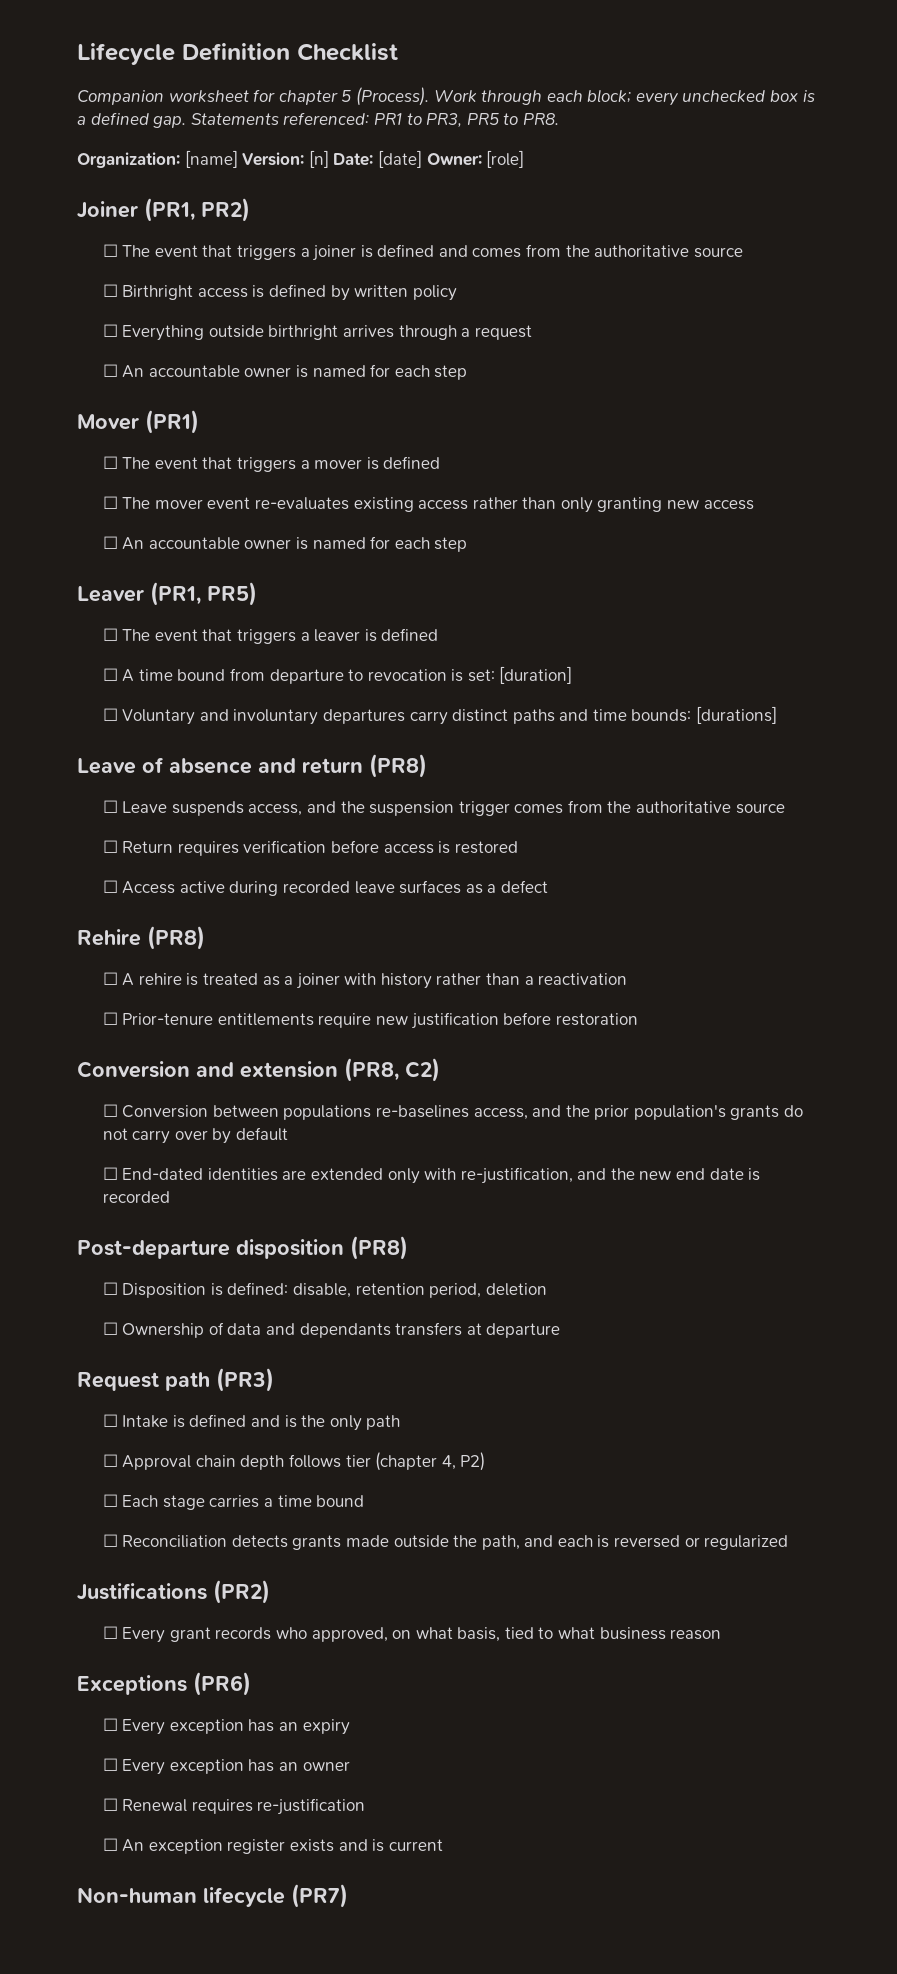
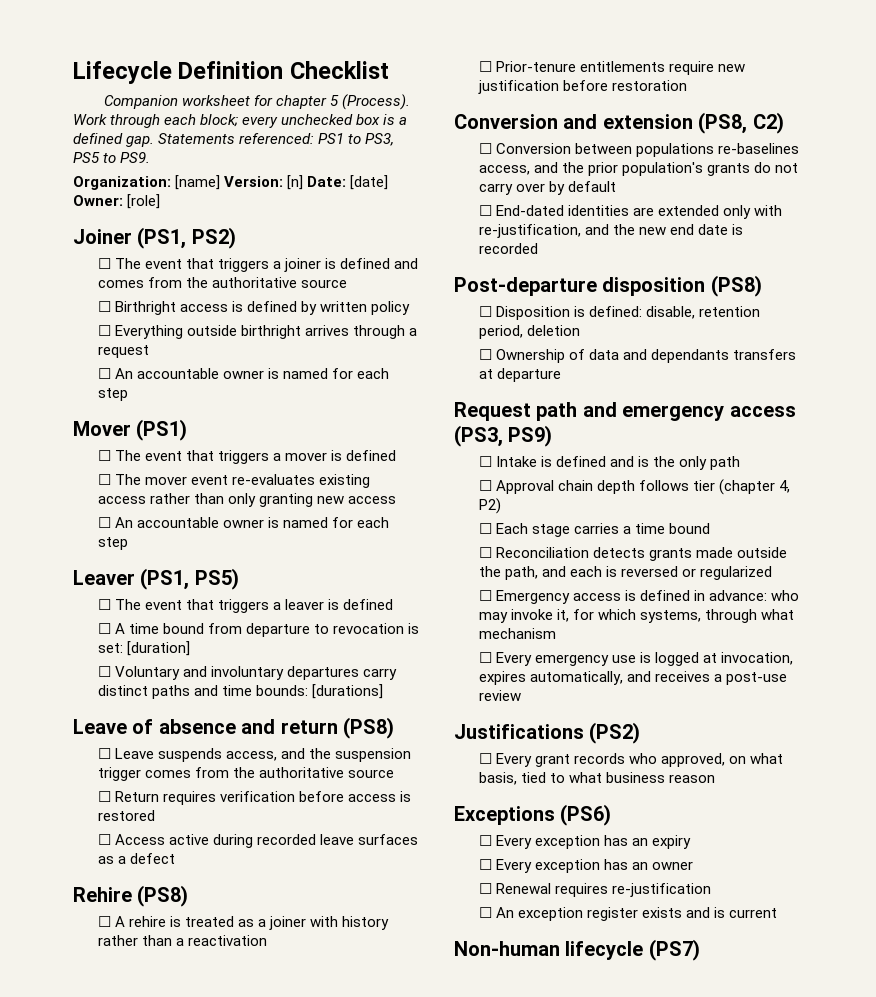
[373,113,559,128] PR1 to PR3, PR5 to PR8. -> [318,133,395,146] [73,152,151,163] PS1 to PS3, PS5 to PS9.
[144,198,250,222] (PR1, PR2) -> [137,227,236,249] (PS1, PS2)
[145,410,199,434] (PR1) -> [136,419,188,441] (PS1)
[150,582,257,606] (PR1, PR5) -> [140,568,239,590] (PS1, PS5)
[369,754,427,778] (PR8) -> [343,717,394,739] (PS8)
[147,926,205,950] (PR8) -> [137,885,189,907] (PS8)
[344,1058,399,1082] (PR8, -> [698,112,748,134] (PS8,
[350,1236,408,1260] (PR8) -> [710,275,762,297] (PS8)
[216,1368,274,1392] (PR3) -> [582,402,796,421] [454,425,553,447] and emergency access (PS3, PS9)
(789, 1542) none -> [478,590,800,604] [478,609,795,623] [478,628,556,639] [478,652,794,666] [478,671,788,685] [478,690,521,701] // ☐ Emergency access is defined in advance: who may invoke it, for which systems, through what mechanism // ☐ Every emergency use is logged at invocation, expires automatically, and receives a post-use review
[213,1580,270,1604] (PR2) -> [589,722,641,744] (PS2)
[193,1672,251,1696] (PR6) -> [560,804,612,826] (PS6)
[291,1884,348,1908] (PR7) -> [648,939,700,961] (PS7)

